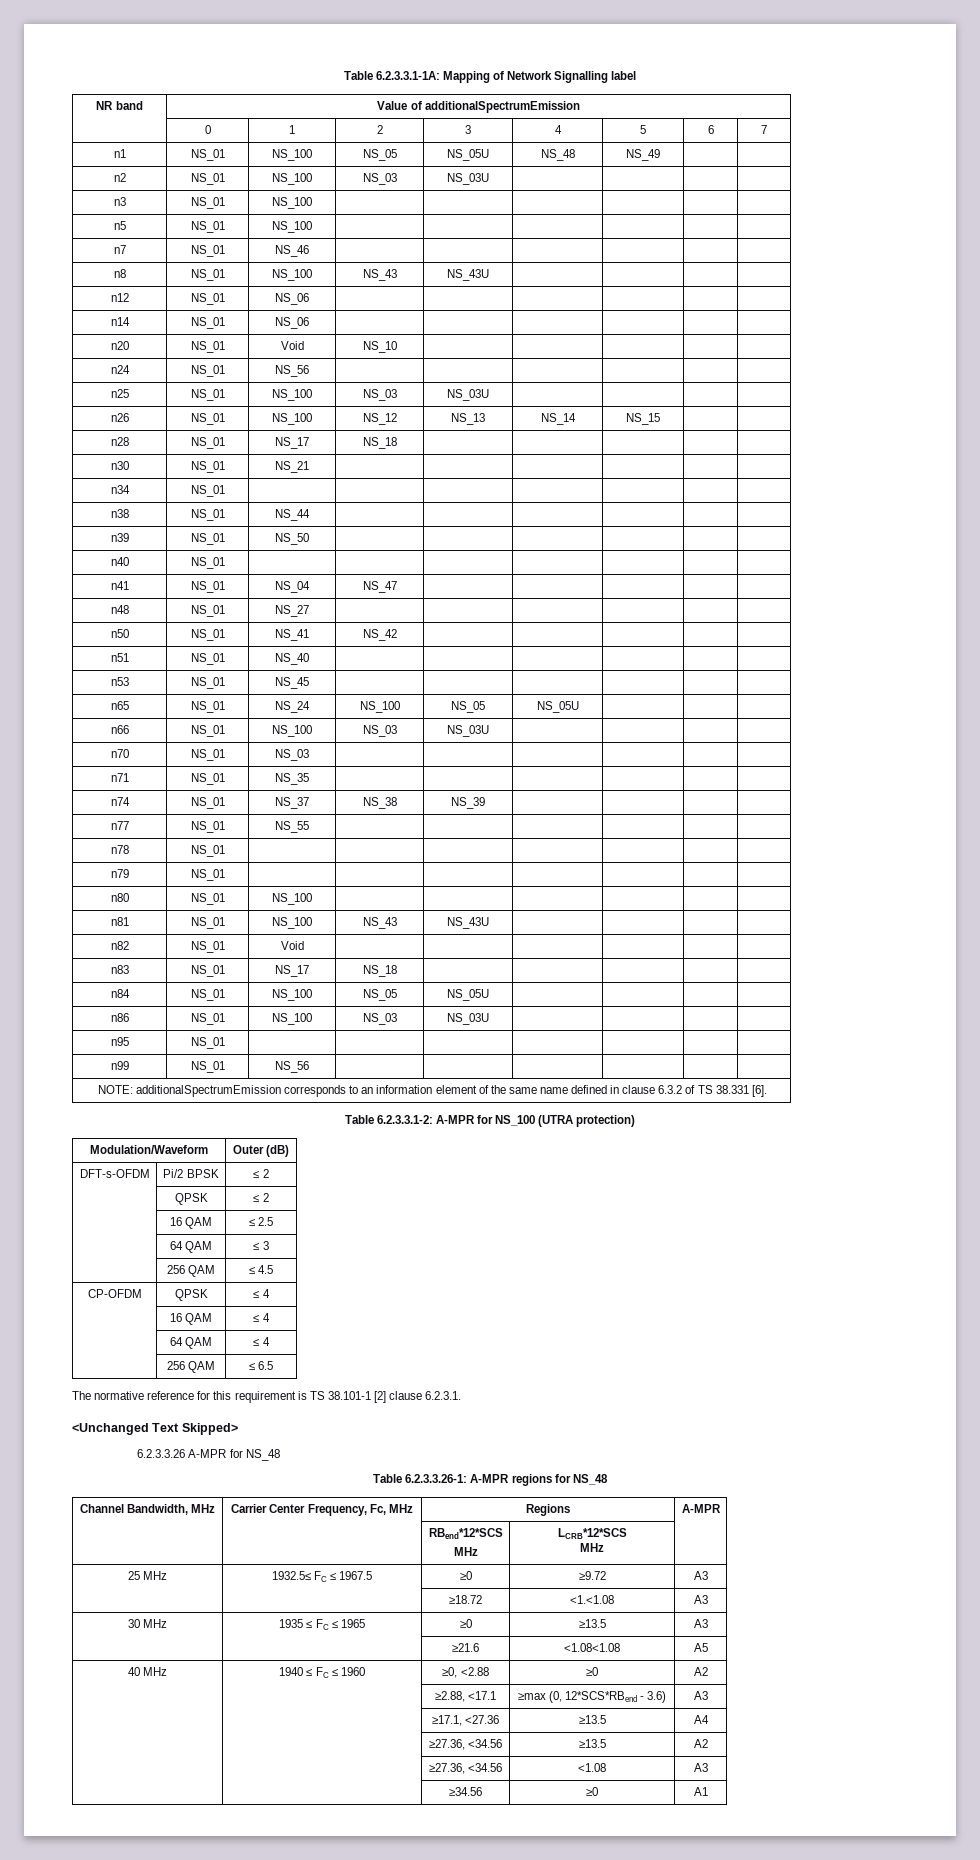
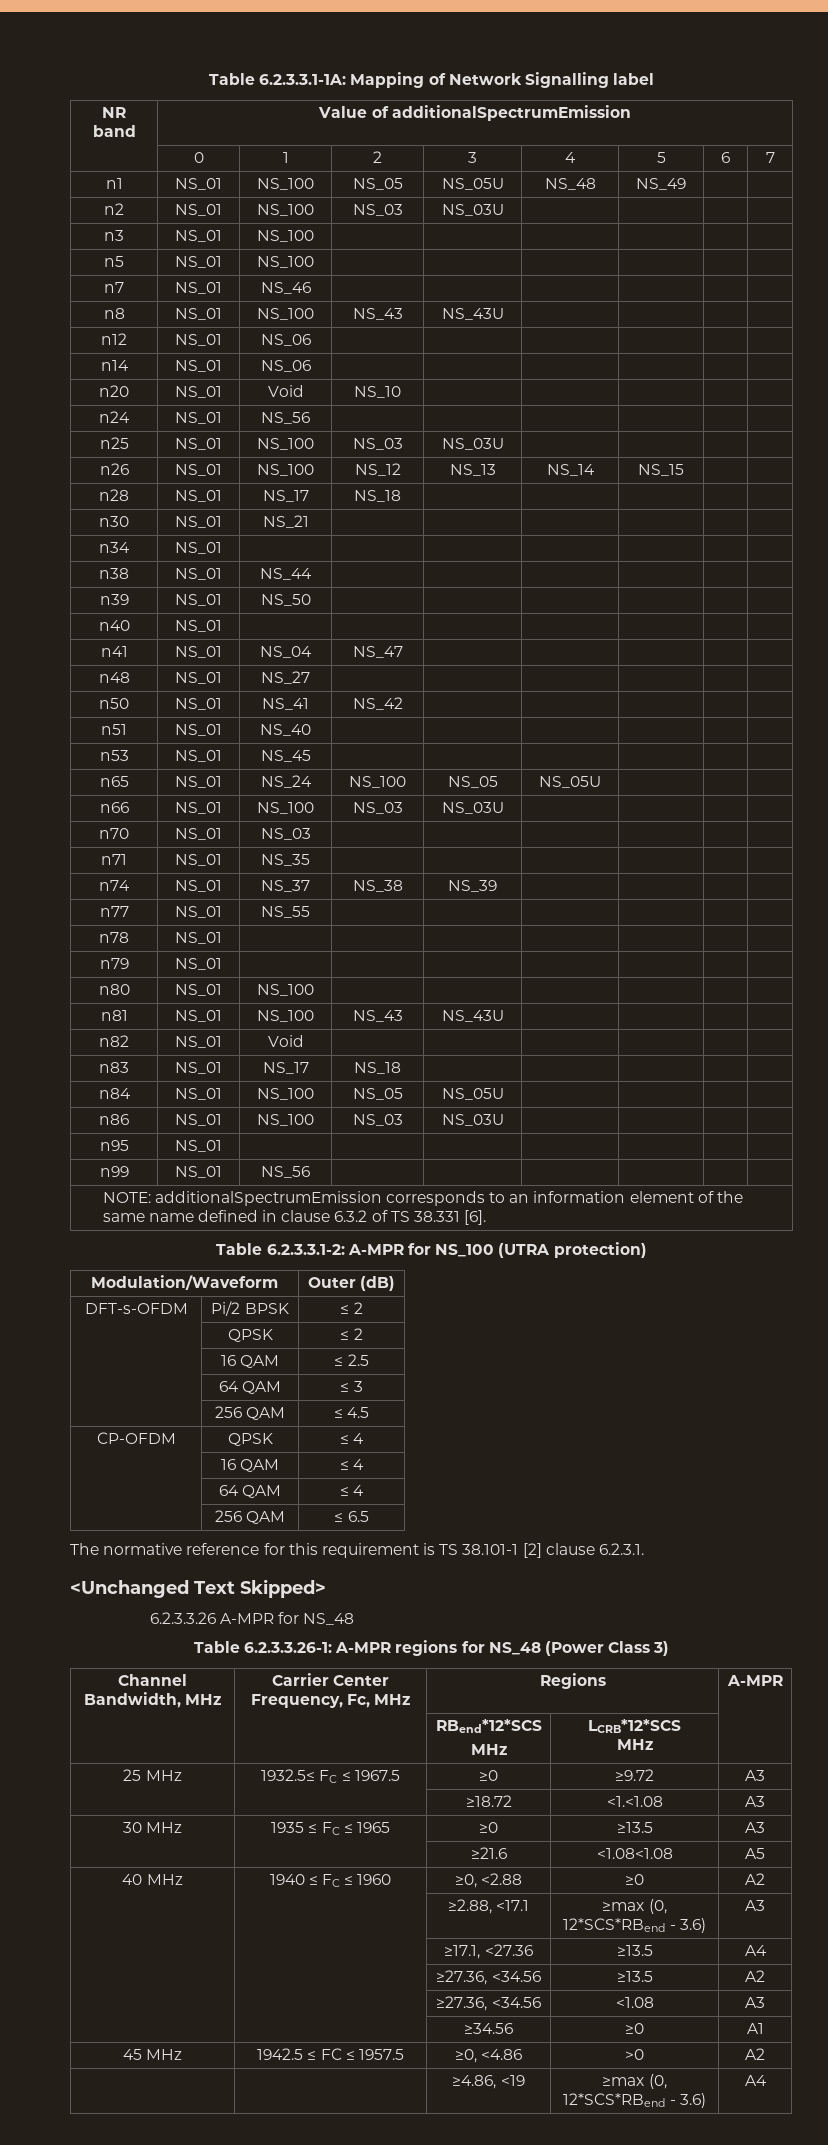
(608, 1479) none -> [544,1641,670,1656] (Power Class 3)
(708, 1791) none -> [122,2049,183,2060] [257,2048,404,2060] [454,2049,523,2063] [625,2049,644,2060] [745,2048,765,2060] [452,2075,525,2089] [602,2074,667,2089] [563,2093,706,2108] [744,2075,767,2086] // 45 MHz | 1942.5 ≤ FC ≤ 1957.5 | ≥0, <4.86 | >0 | A2 // | | ≥4.86, <19 | ≥max (0, 12*SCS*RBend - 3.6) | A4

